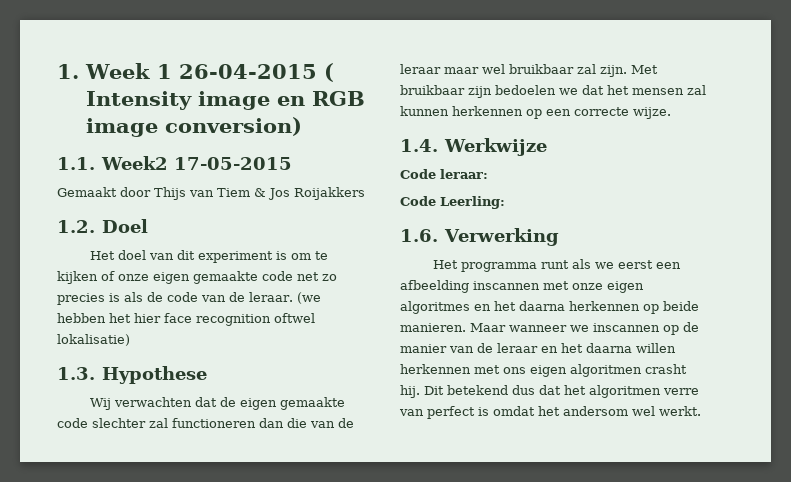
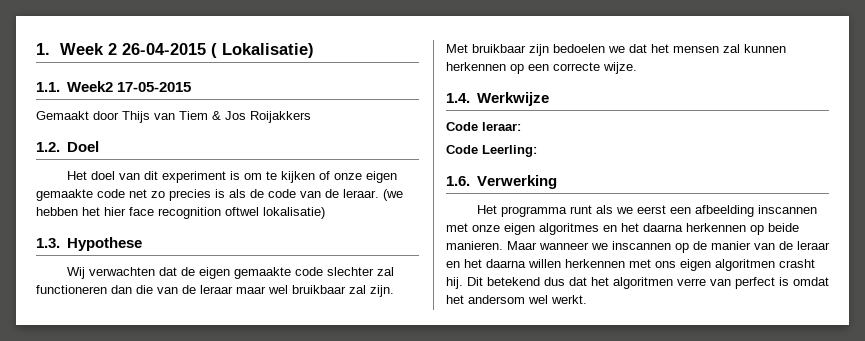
[157,64,173,79] 1 -> [107,43,117,55] 2
[85,91,365,110] [85,117,302,137] Intensity image en RGB image conversion) -> [221,43,314,58] Lokalisatie)

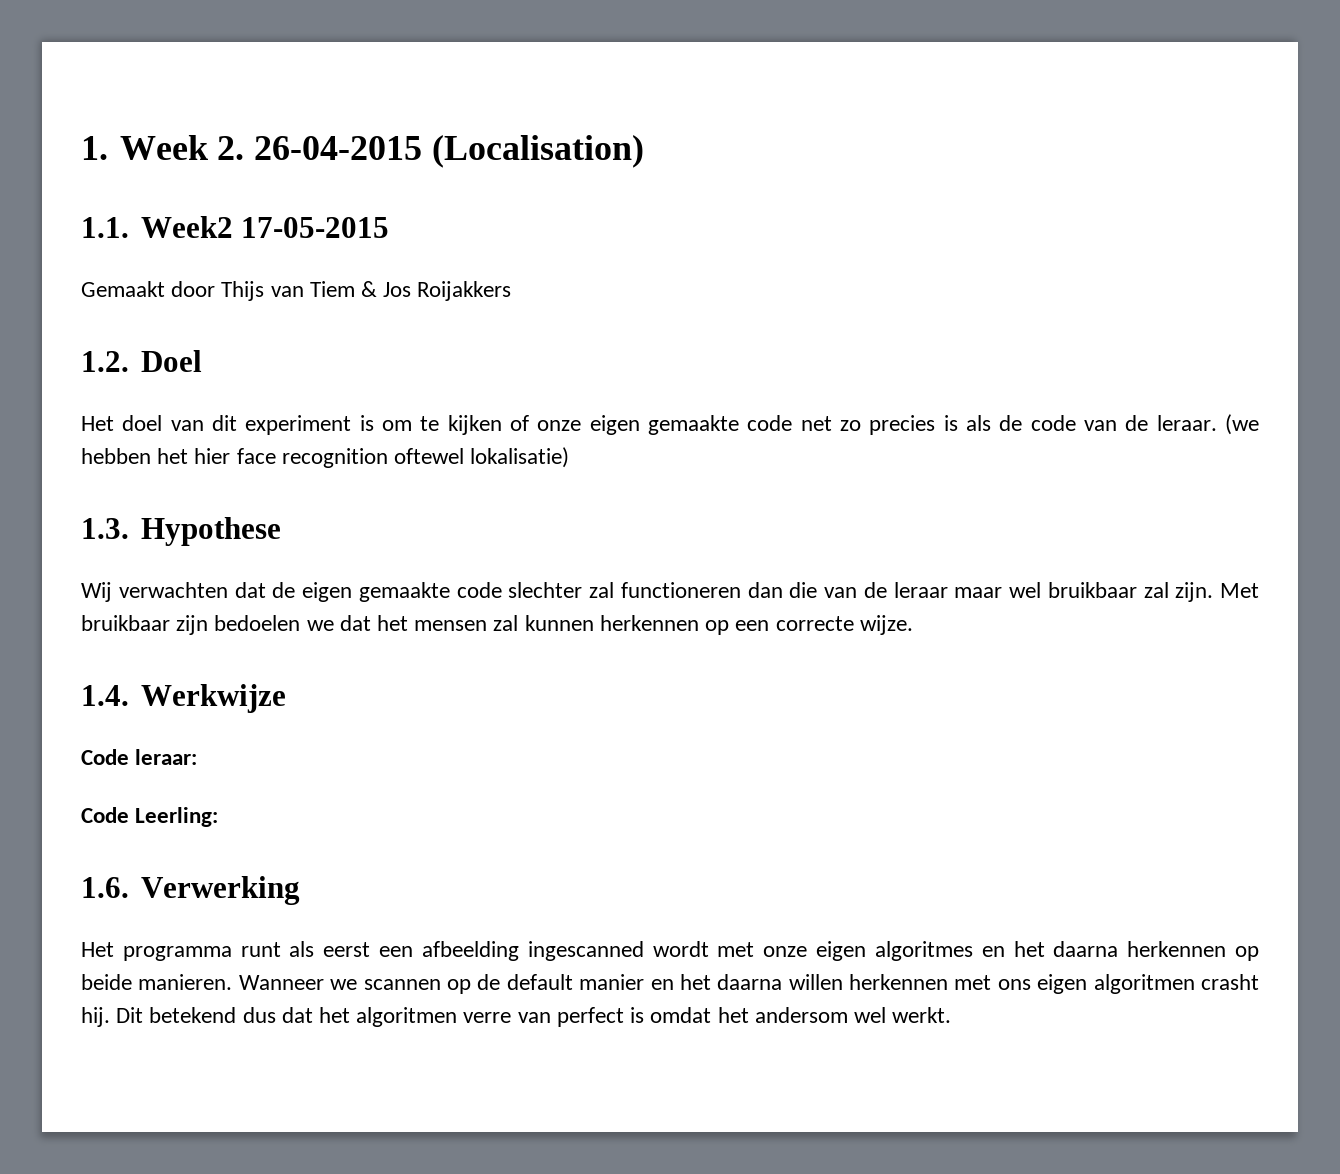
[107,43,314,58] 2 26-04-2015 ( Lokalisatie) -> [217,135,644,168] 2. 26-04-2015 (Localisation)
[225,207,259,216] oftwel -> [394,448,465,464] oftewel
[615,207,633,214] we -> (315, 949) none
[757,205,817,214] inscannen -> [527,941,709,961] ingescanned wordt
[507,241,830,253] Maar wanneer we inscannen op de manier van de leraar -> [238,974,645,994] Wanneer we scannen op de default manier

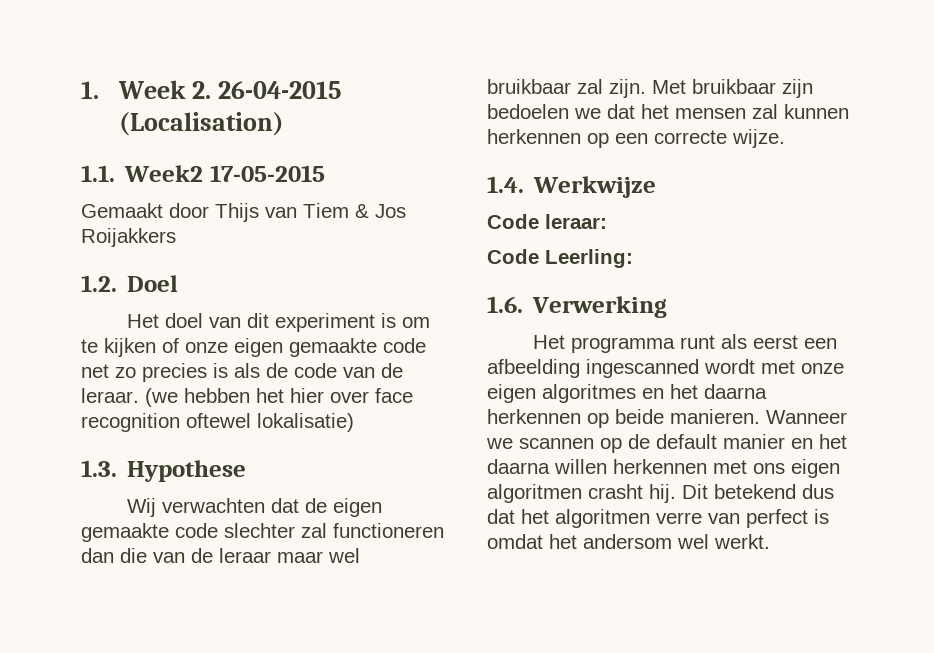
(231, 456) none -> [330,391,369,403] over

